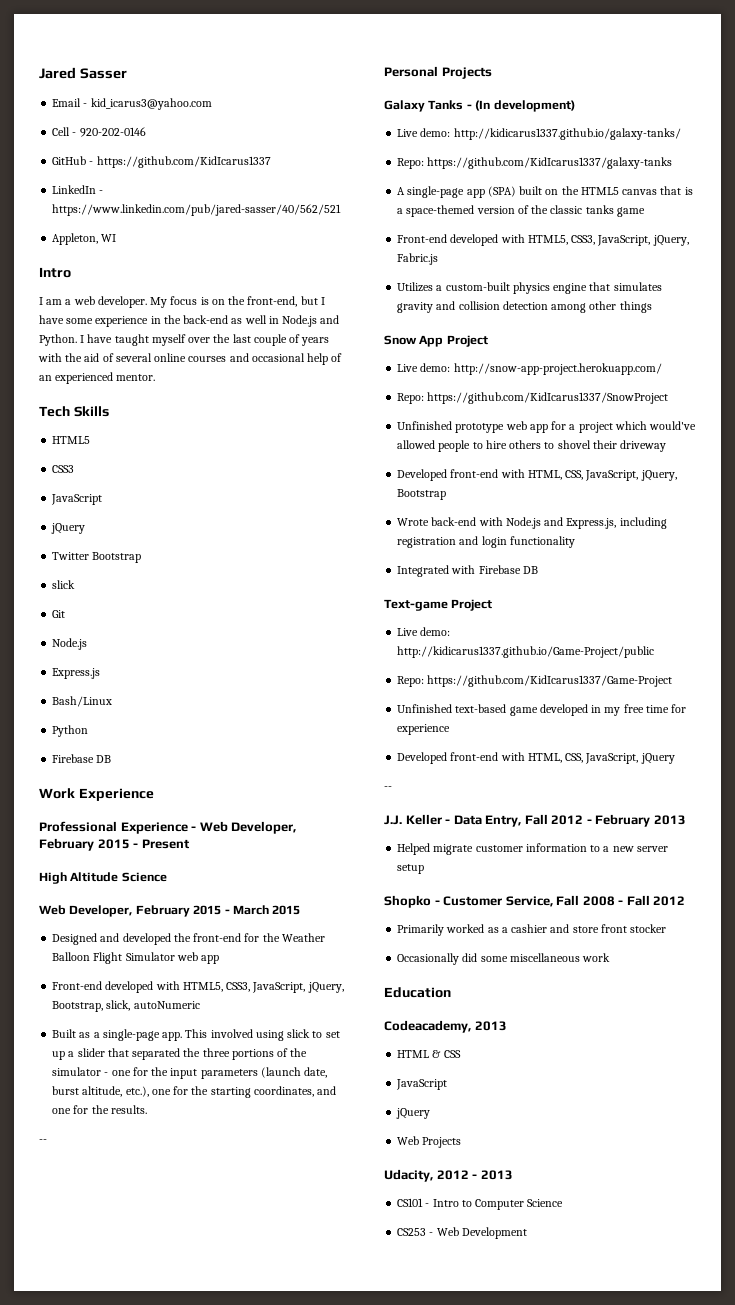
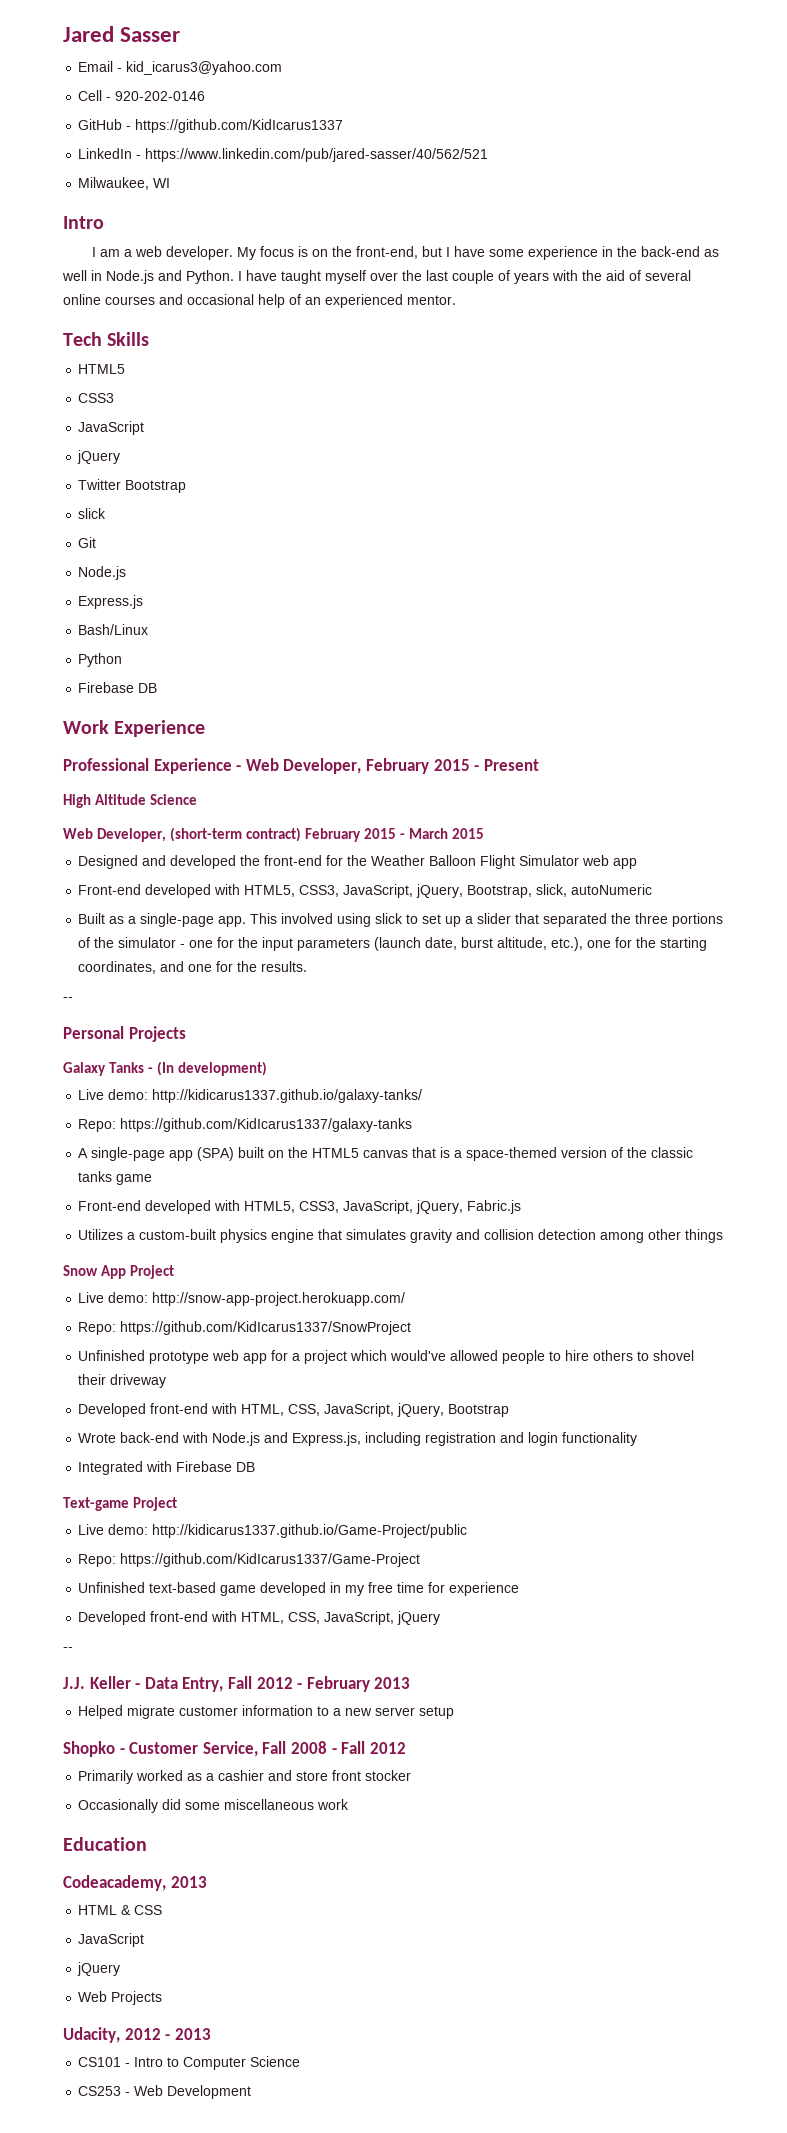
[52,233,99,245] Appleton, -> [78,177,150,190] Milwaukee,
(133, 911) none -> [170,827,302,842] (short-term contract)

